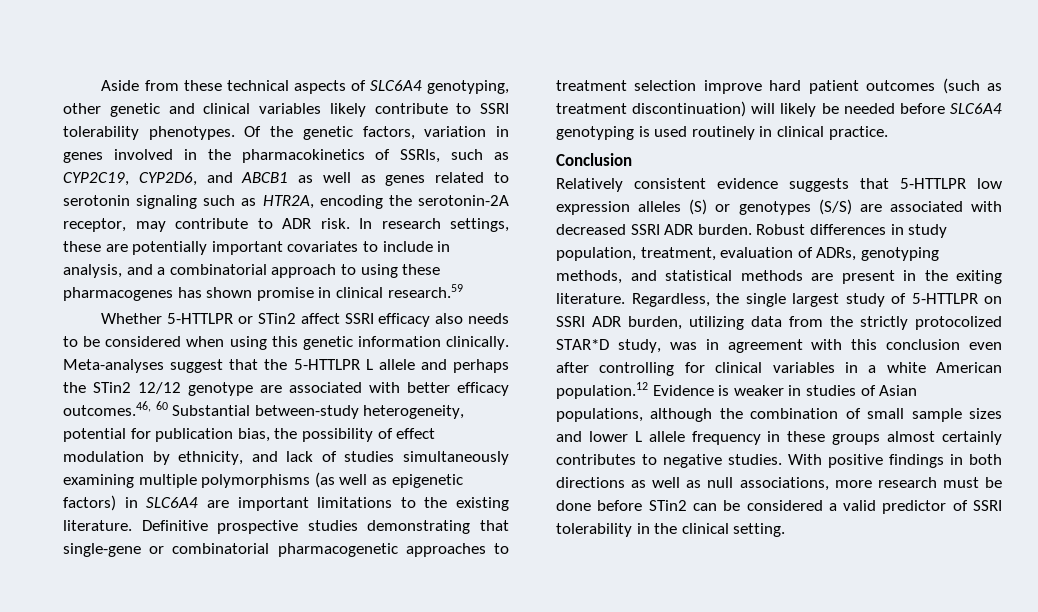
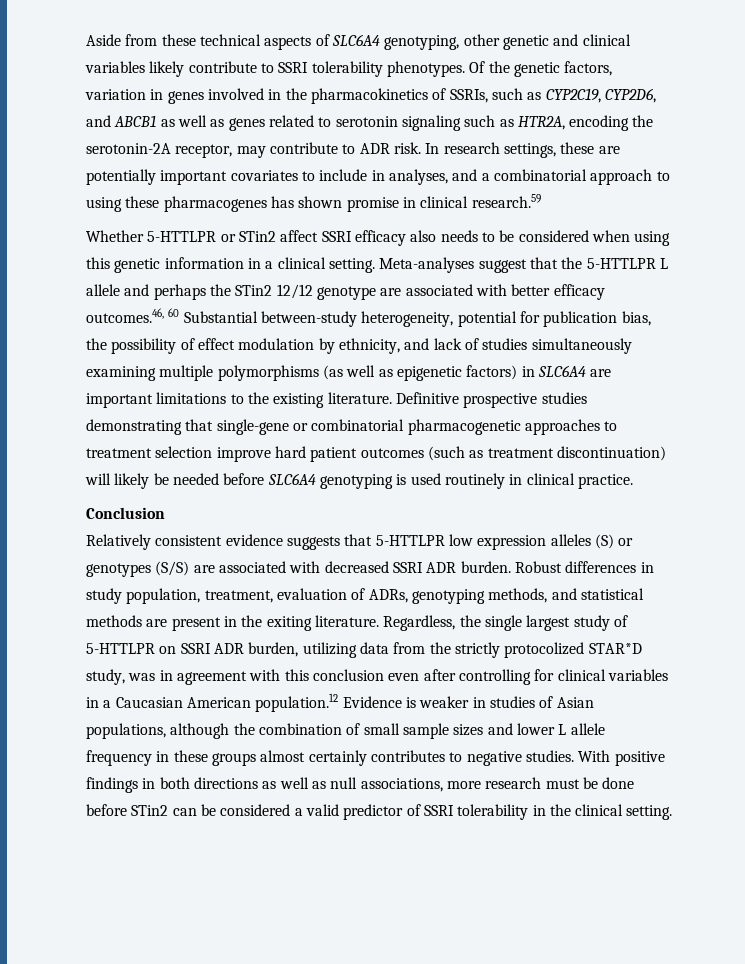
[63,264,122,278] analysis, -> [388,169,448,185] analyses,
[446,336,509,350] clinically. -> [247,257,375,273] in a clinical setting.
[886,362,926,373] white -> [115,697,183,708] Caucasian

